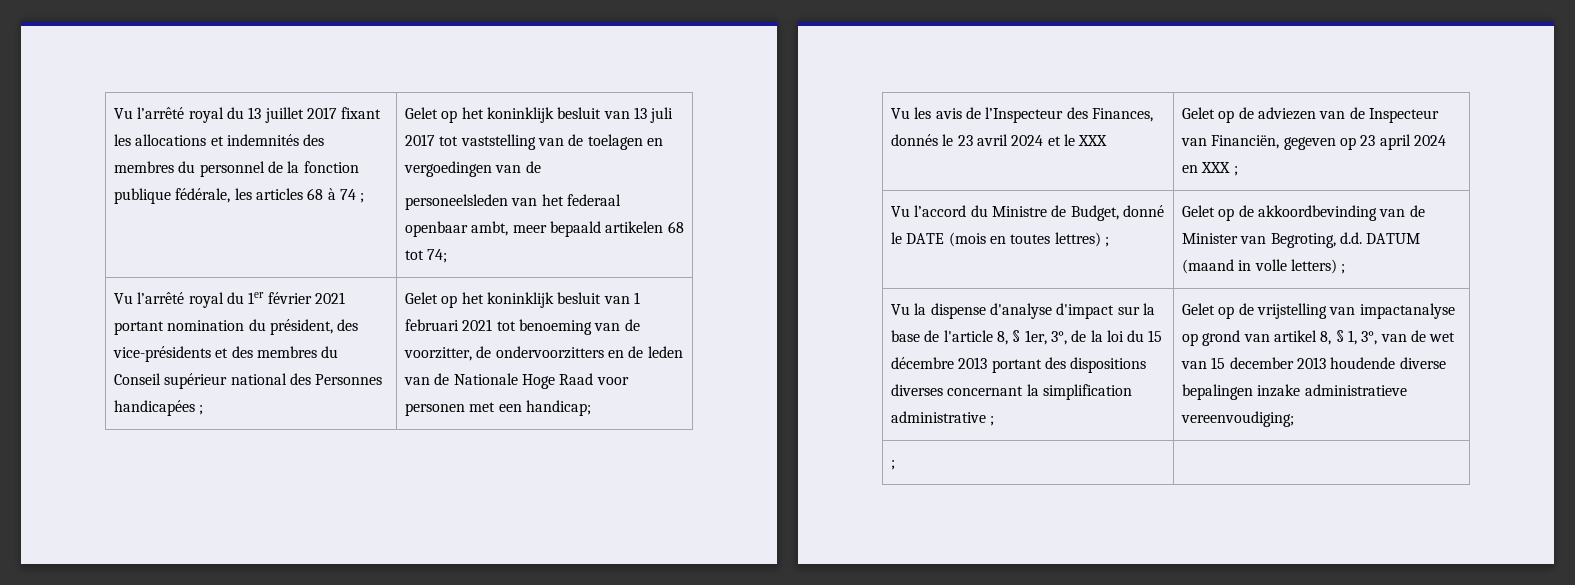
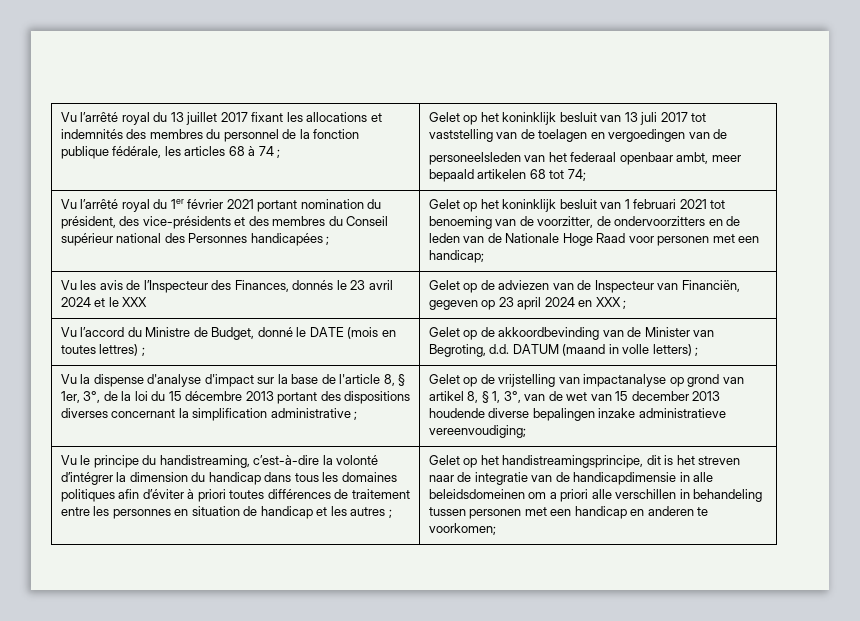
[890,460,895,470] ; | -> [60,455,379,468] [60,472,397,485] [60,489,410,502] [60,506,392,519] [428,455,741,468] [428,472,714,485] [428,489,763,502] [428,506,709,519] [428,523,496,535] Vu le principe du handistreaming, c’est-à-dire la volonté d’intégrer la dimension du handicap dans tous les domaines politiques afin d’éviter à priori toutes différences de traitement entre les personnes en situation de handicap et les autres ; | Gelet op het handistreamingsprincipe, dit is het streven naar de integratie van de handicapdimensie in alle beleidsdomeinen om a priori alle verschillen in behandeling tussen personen met een handicap en anderen te voorkomen;

